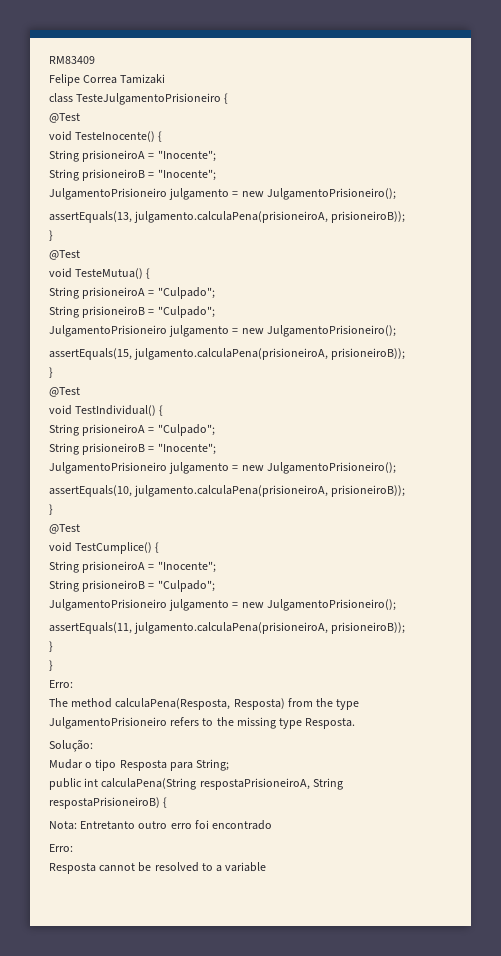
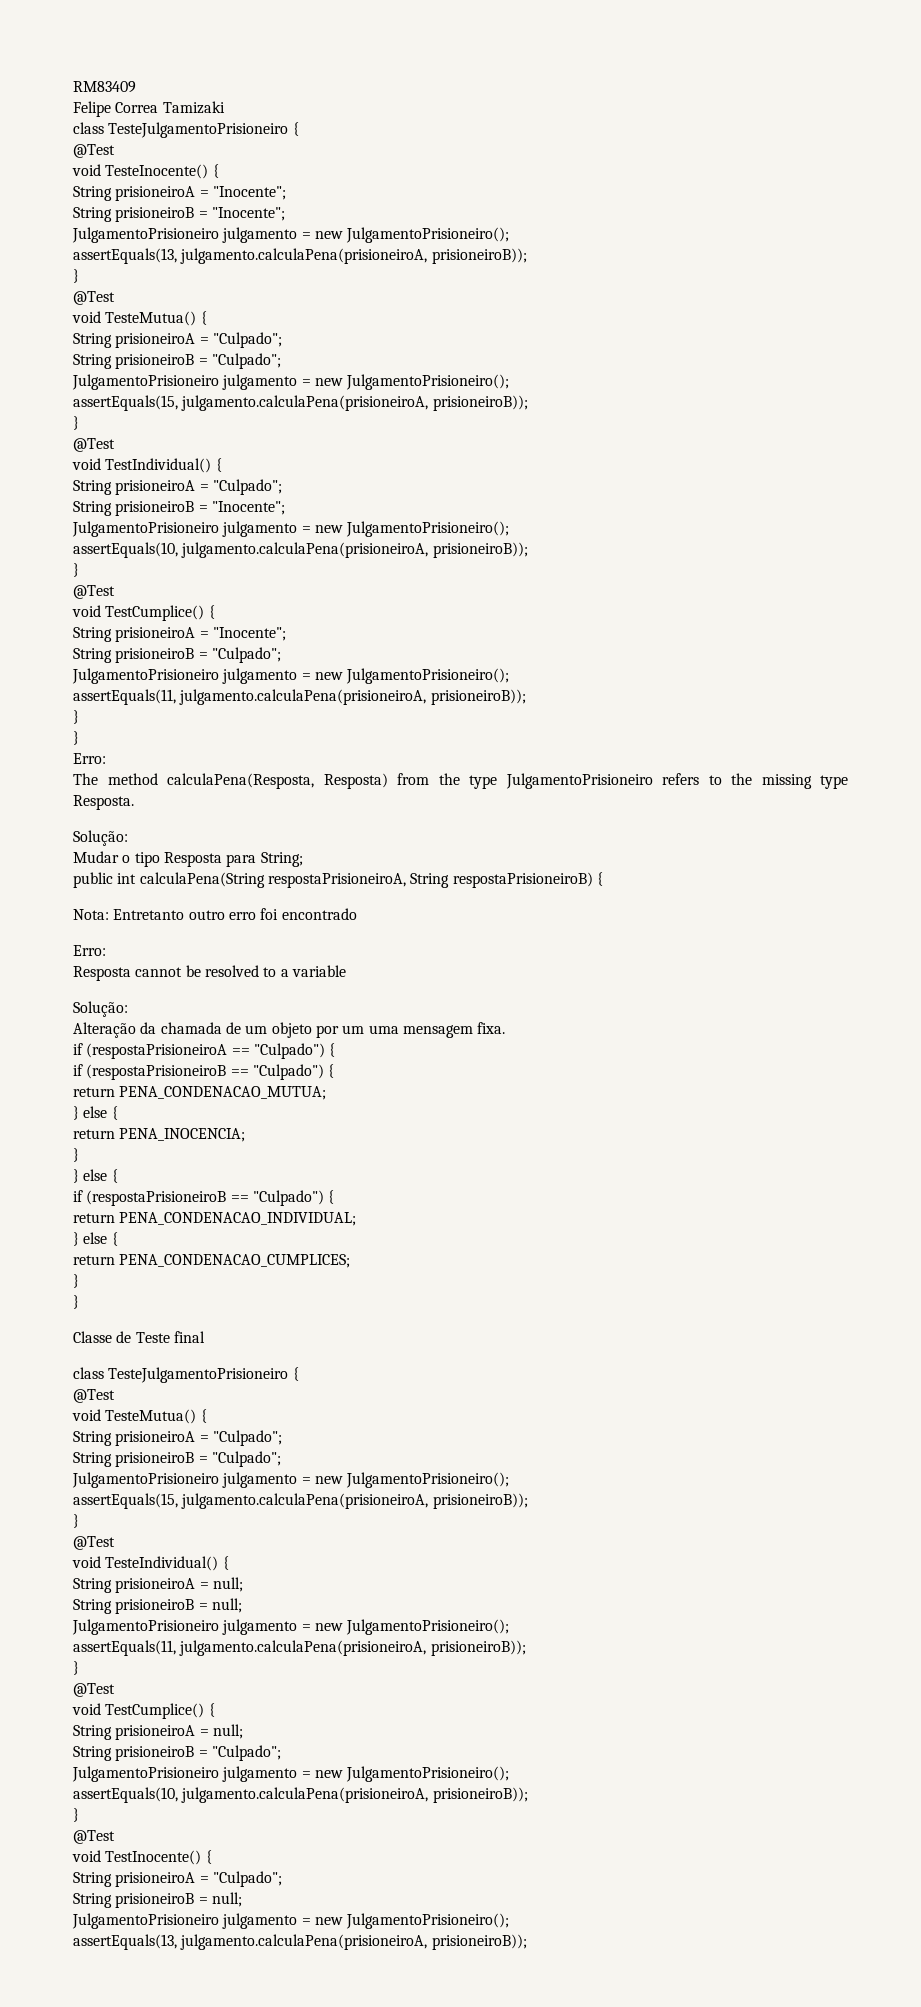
(267, 867) none -> [73,1001,128,1017] [73,1022,506,1038] [73,1043,336,1059] [73,1064,335,1080] [73,1086,327,1100] [73,1106,118,1120] [73,1128,246,1142] [73,1148,79,1162] [73,1169,118,1183] [73,1190,335,1206] [73,1212,357,1226] [73,1232,118,1246] [73,1254,351,1268] [73,1274,79,1288] [73,1295,79,1309] [73,1331,205,1343] [73,1367,299,1383] [73,1389,115,1403] [72,1409,207,1424] [73,1430,282,1446] [73,1451,281,1467] [72,1472,510,1488] [73,1493,528,1509] [73,1514,79,1528] [73,1536,115,1550] [72,1556,229,1571] [73,1577,243,1593] [73,1598,242,1614] [72,1619,510,1635] [73,1640,526,1656] [73,1661,79,1675] [73,1683,115,1697] [72,1703,215,1719] [73,1724,243,1740] [73,1745,281,1761] [72,1766,510,1782] [73,1787,528,1803] [73,1808,79,1822] [73,1830,115,1844] [72,1850,212,1865] [73,1871,282,1887] [73,1892,242,1908] [72,1913,510,1929] [73,1934,527,1950] // Solução: // Alteração da chamada de um objeto por um uma mensagem fixa. // if (respostaPrisioneiroA == "Culpado") { // if (respostaPrisioneiroB == "Culpado") { // return PENA_CONDENACAO_MUTUA; // } else { // return PENA_INOCENCIA; // } // } else { // if (respostaPrisioneiroB == "Culpado") { // return PENA_CONDENACAO_INDIVIDUAL; // } else { // return PENA_CONDENACAO_CUMPLICES; // } // } // Classe de Teste final // class TesteJulgamentoPrisioneiro { // @Test // void TesteMutua() { // String prisioneiroA = "Culpado"; // String prisioneiroB = "Culpado"; // JulgamentoPrisioneiro julgamento = new JulgamentoPrisioneiro(); // assertEquals(15, julgamento.calculaPena(prisioneiroA, prisioneiroB)); // } // @Test // void TesteIndividual() { // String prisioneiroA = null; // String prisioneiroB = null; // JulgamentoPrisioneiro julgamento = new JulgamentoPrisioneiro(); // assertEquals(11, julgamento.calculaPena(prisioneiroA, prisioneiroB)); // } // @Test // void TestCumplice() { // String prisioneiroA = null; // String prisioneiroB = "Culpado"; // JulgamentoPrisioneiro julgamento = new JulgamentoPrisioneiro(); // assertEquals(10, julgamento.calculaPena(prisioneiroA, prisioneiroB)); // } // @Test // void TestInocente() { // String prisioneiroA = "Culpado"; // String prisioneiroB = null; // JulgamentoPrisioneiro julgamento = new JulgamentoPrisioneiro(); // assertEquals(13, julgamento.calculaPena(prisioneiroA, prisioneiroB));

